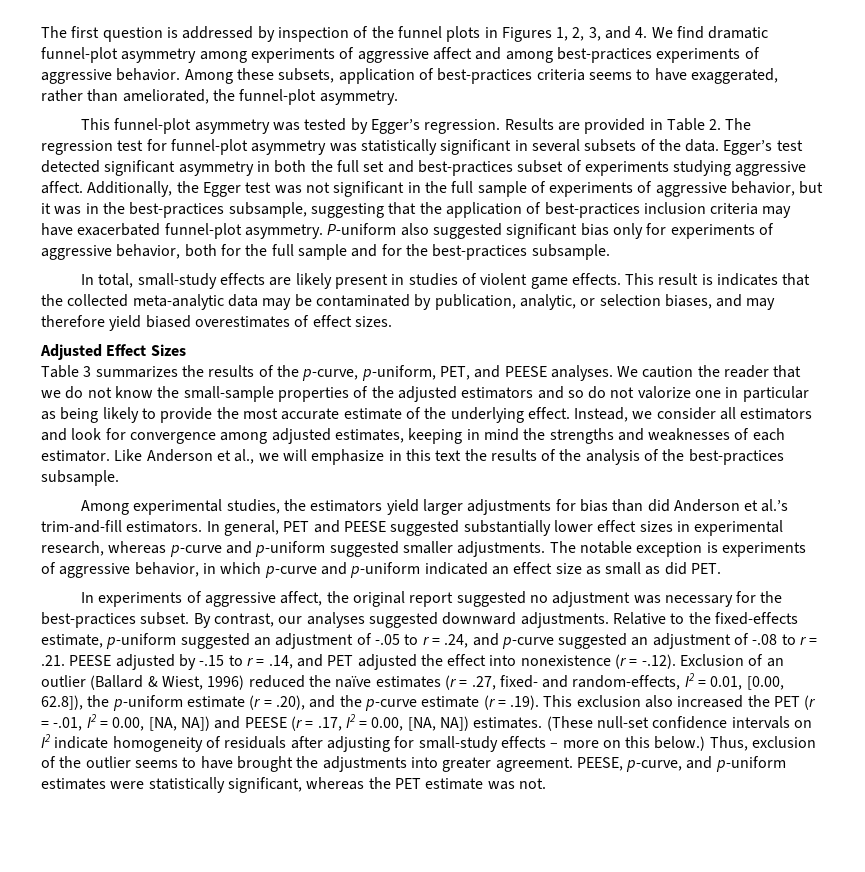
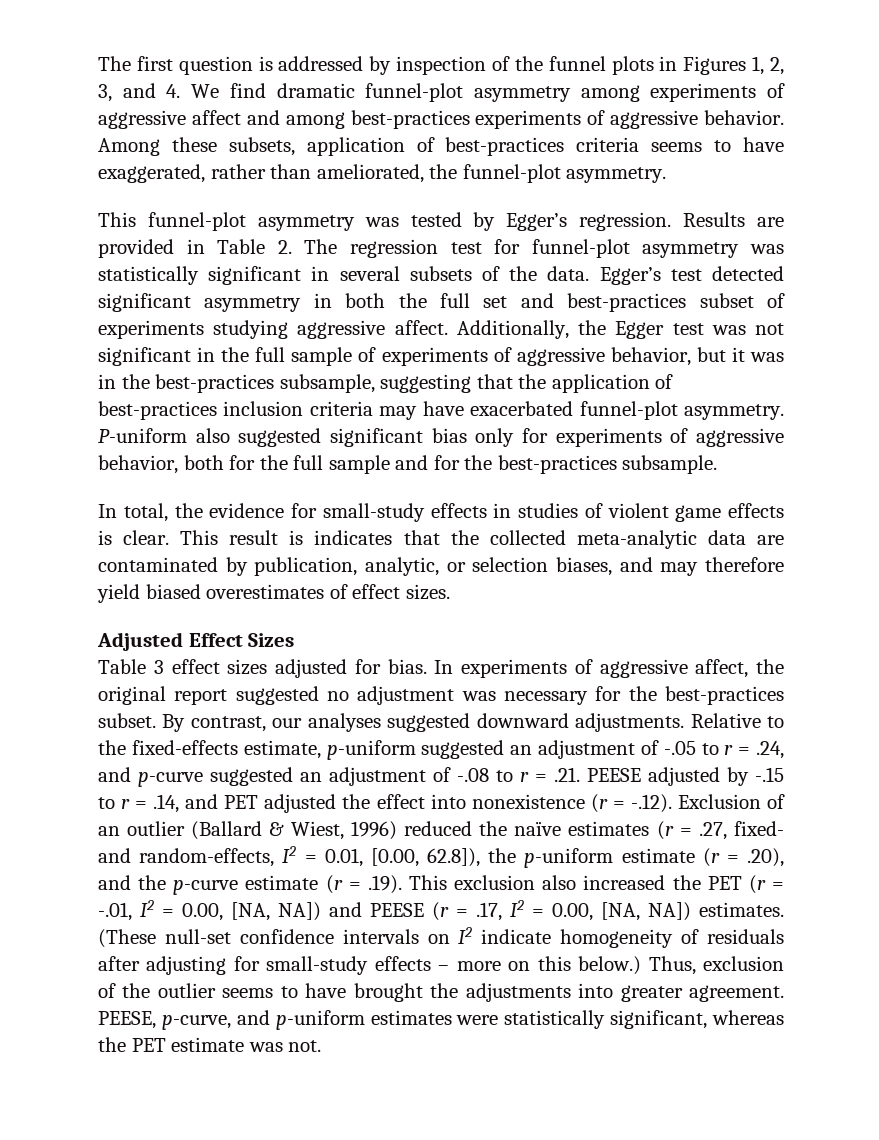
[137,273,388,289] small-study effects are likely present -> [174,503,487,522] the evidence for small-study effects
[571,273,621,285] effects. -> [728,503,784,518] [98,530,170,545] effects is clear.
[262,294,312,310] may be -> [757,535,784,545] are
[95,365,802,381] [41,386,809,402] [41,407,813,423] [41,428,785,444] [41,449,784,465] [41,470,119,486] [80,499,789,515] [41,520,784,536] [41,541,806,557] [41,562,722,578] summarizes the results of the p-curve, p-uniform, PET, and PEESE analyses. We caution the reader that we do not know the small-sample properties of the adjusted estimators and so do not valorize one in particular as being likely to provide the most accurate estimate of the underlying effect. Instead, we consider all estimators and look for convergence among adjusted estimates, keeping in mind the strengths and weaknesses of each estimator. Like Anderson et al., we will emphasize in this text the results of the analysis of the best-practices subsample. // Among experimental studies, the estimators yield larger adjustments for bias than did Anderson et al.’s trim-and-fill estimators. In general, PET and PEESE suggested substantially lower effect sizes in experimental research, whereas p-curve and p-uniform suggested smaller adjustments. The notable exception is experiments of aggressive behavior, in which p-curve and p-uniform indicated an effect size as small as did PET. // -> [171,659,427,678] effect sizes adjusted for bias.

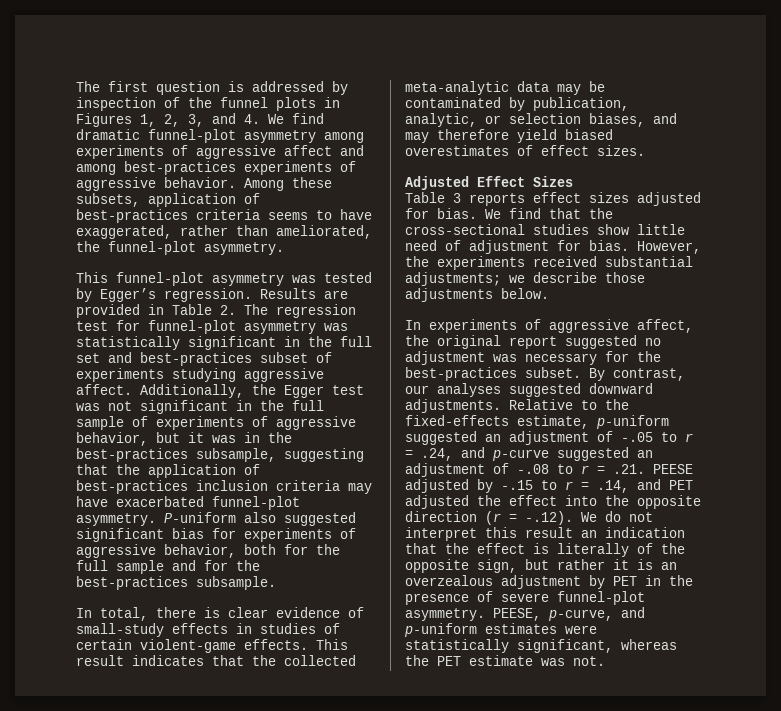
[339,266,784,285] [98,293,386,312] several subsets of the data. Egger’s test detected significant asymmetry in both -> (300, 341) none
[475,428,515,447] only -> (204, 533) none
[174,503,317,518] the evidence for -> [156,607,364,618] there is clear evidence of
[607,503,784,522] [98,530,170,545] violent game effects is clear. -> [76,639,308,653] certain violent-game effects.
[289,530,304,545] is -> (124, 660) none
[757,535,784,545] are -> [557,81,605,95] may be
(164, 667) none -> [469,193,525,206] reports
(427, 666) none -> [485,208,613,219] [405,224,685,235] [405,240,701,254] [405,256,693,270] [405,272,645,286] [405,288,549,302] We find that the cross-sectional studies show little need of adjustment for bias. However, the experiments received substantial adjustments; we describe those adjustments below. //
[471,794,786,813] [98,821,785,840] [98,846,784,868] [98,875,784,895] [98,900,784,921] [98,927,785,948] [98,956,784,975] [98,983,784,1002] nonexistence (r = -.12). Exclusion of an outlier (Ballard & Wiest, 1996) reduced the naïve estimates (r = .27, fixed- and random-effects, I2 = 0.01, [0.00, 62.8]), the p-uniform estimate (r = .20), and the p-curve estimate (r = .19). This exclusion also increased the PET (r = -.01, I2 = 0.00, [NA, NA]) and PEESE (r = .17, I2 = 0.00, [NA, NA]) estimates. (These null-set confidence intervals on I2 indicate homogeneity of residuals after adjusting for small-study effects – more on this below.) Thus, exclusion of the outlier seems to have brought the adjustments into greater agreement. -> [605,495,701,509] [405,511,653,525] [405,527,685,541] [405,543,685,557] [405,559,677,573] [405,575,693,589] [405,591,645,605] [405,608,485,621] the opposite direction (r = -.12). We do not interpret this result an indication that the effect is literally of the opposite sign, but rather it is an overzealous adjustment by PET in the presence of severe funnel-plot asymmetry.

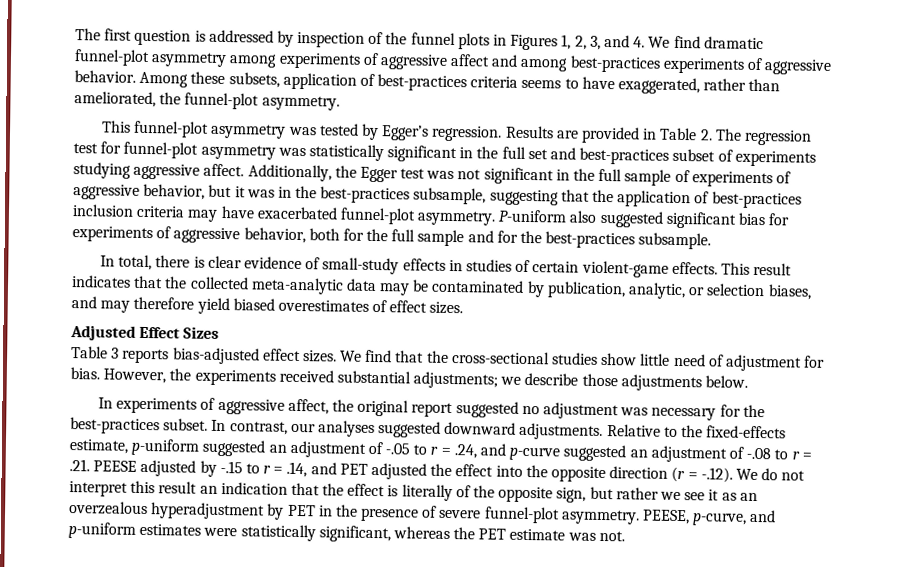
[533,192,701,206] [405,208,477,219] effect sizes adjusted for bias. -> [172,347,337,365] bias-adjusted effect sizes.
[589,368,605,381] By -> [211,419,227,432] In
[613,559,653,570] it is -> [659,489,737,501] we see it as
[501,575,581,589] adjustment -> [150,502,266,520] hyperadjustment

